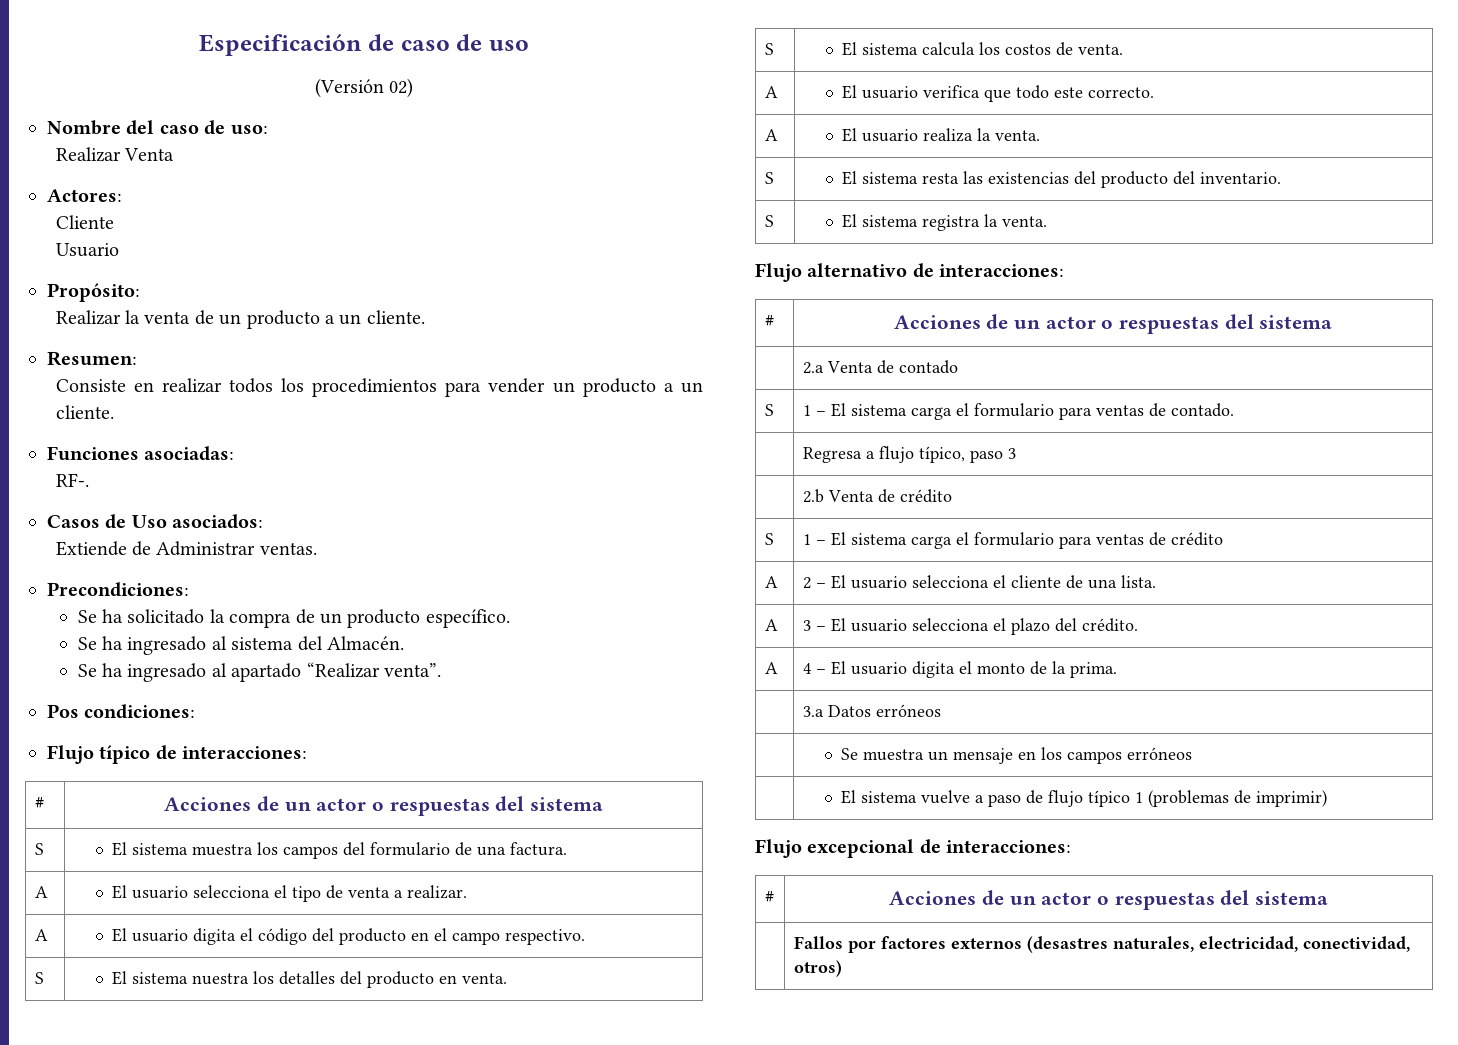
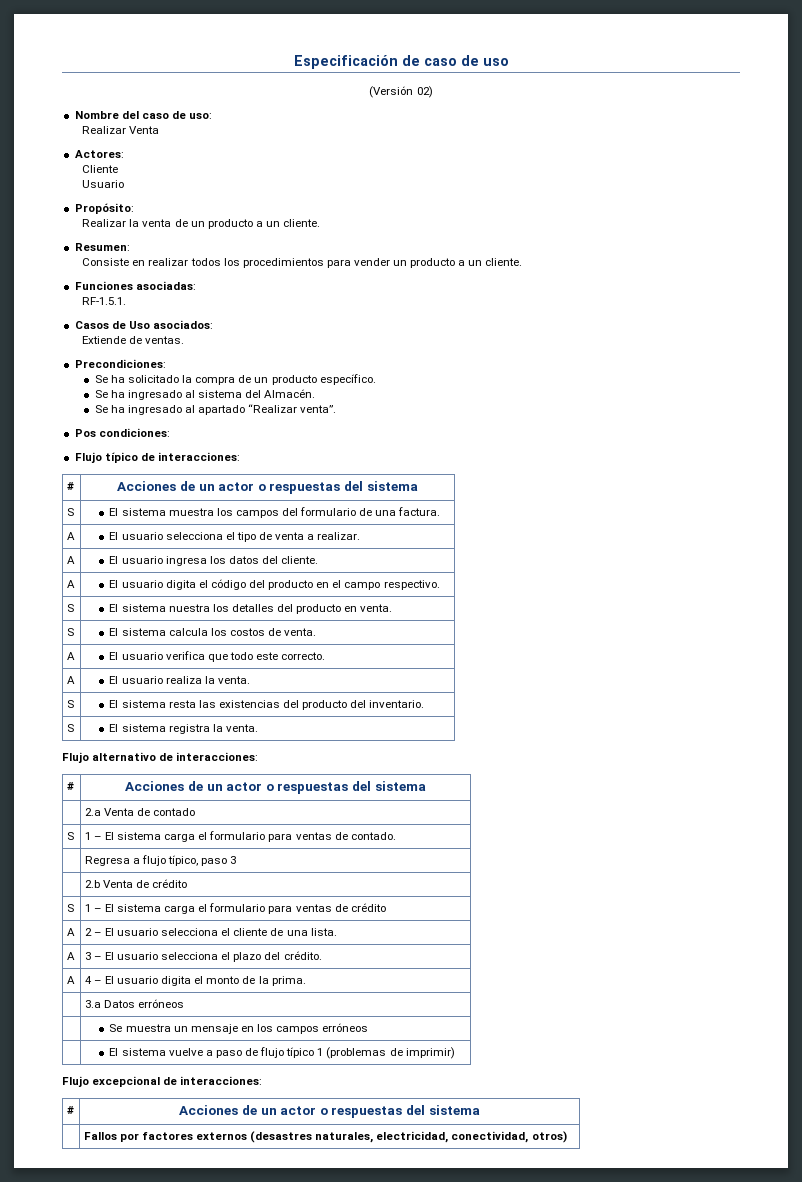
[55,473,89,487] RF-. -> [82,297,127,305] RF-1.5.1.
[156,541,256,556] Administrar -> (143, 340) none
(467, 892) none -> [66,556,75,564] [109,556,319,566] // A | El usuario ingresa los datos del cliente.

